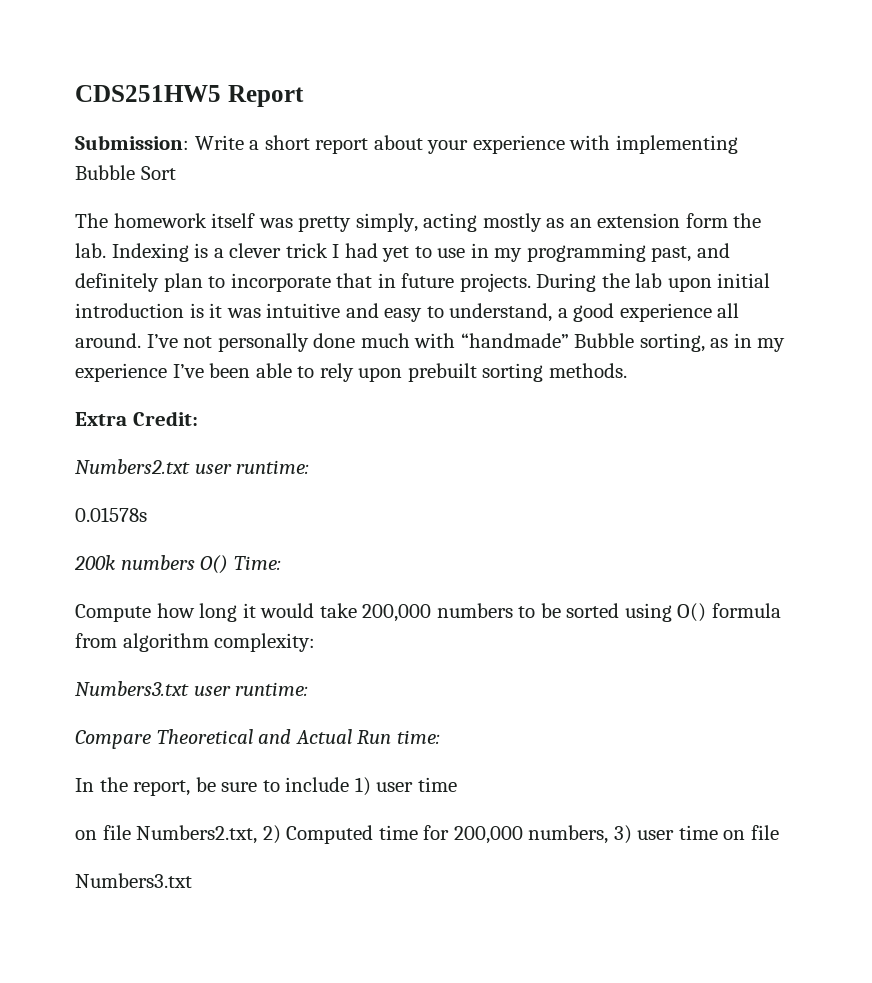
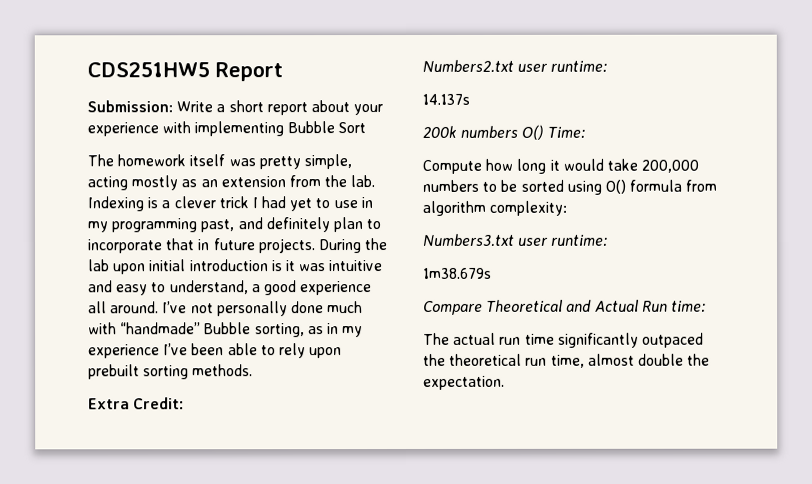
[355,213,418,232] simply, -> [303,154,352,170] simple,
[685,213,728,228] form -> [288,175,321,188] from
[75,507,147,522] 0.01578s -> [422,93,470,105] 14.137s
(309, 689) none -> [423,267,492,279] // 1m38.679s
[75,777,457,796] [75,825,779,844] [75,873,192,888] In the report, be sure to include 1) user time // on file Numbers2.txt, 2) Computed time for 200,000 numbers, 3) user time on file // Numbers3.txt -> [423,332,704,348] [423,353,711,368] [423,375,505,390] The actual run time significantly outpaced the theoretical run time, almost double the expectation.

